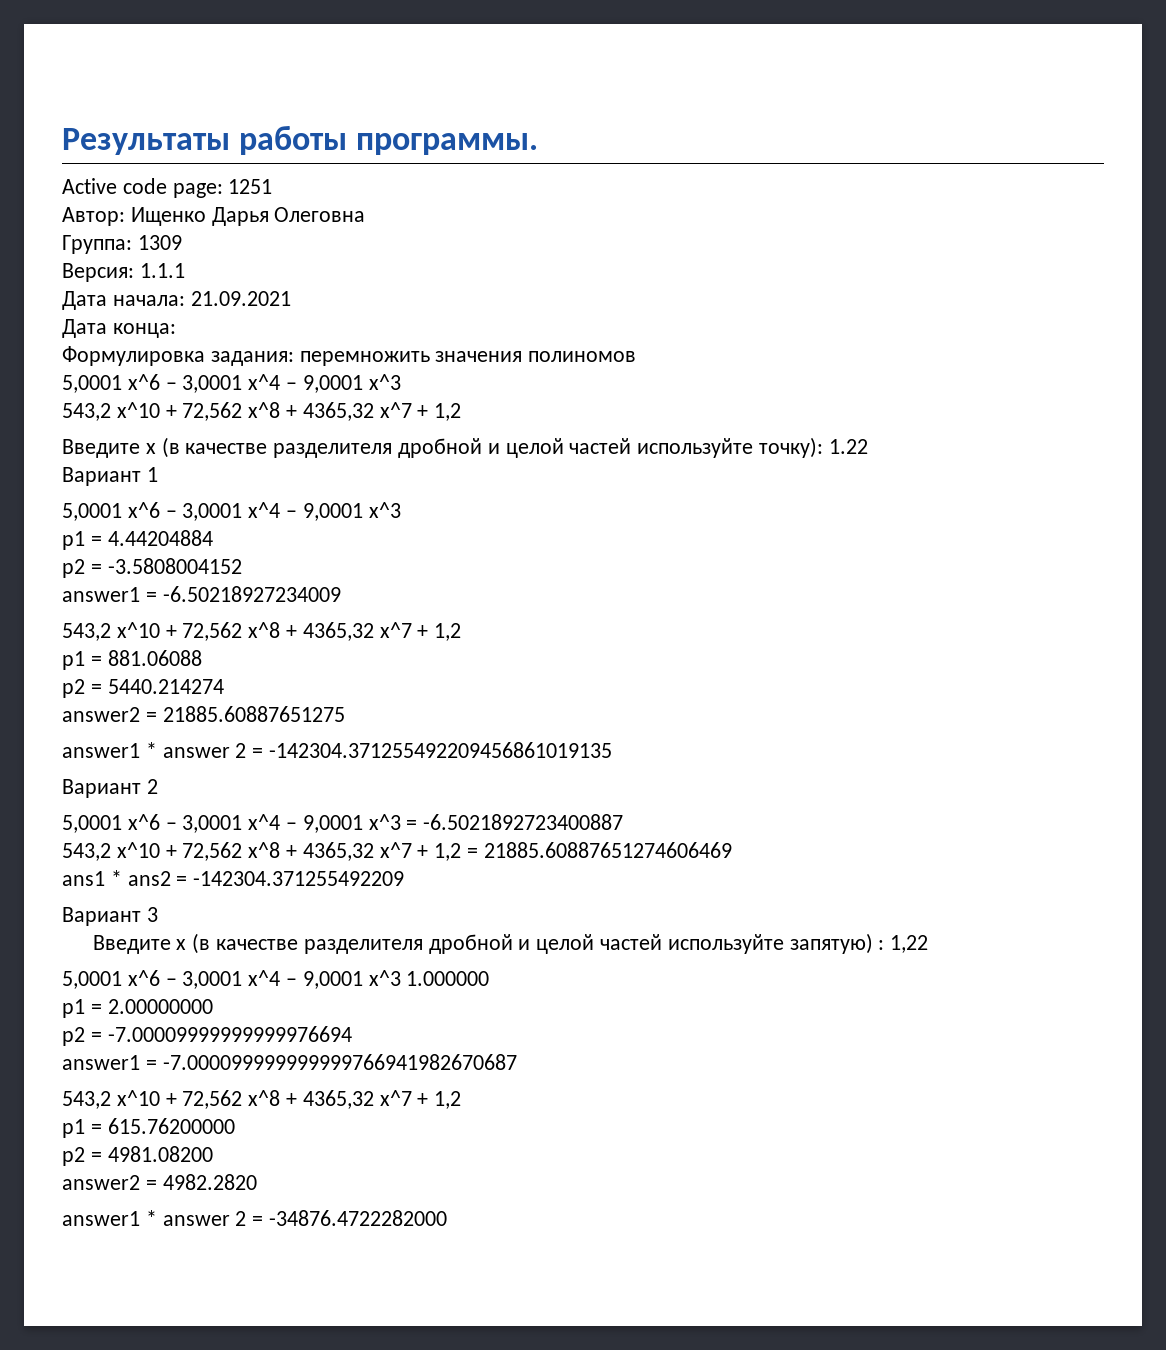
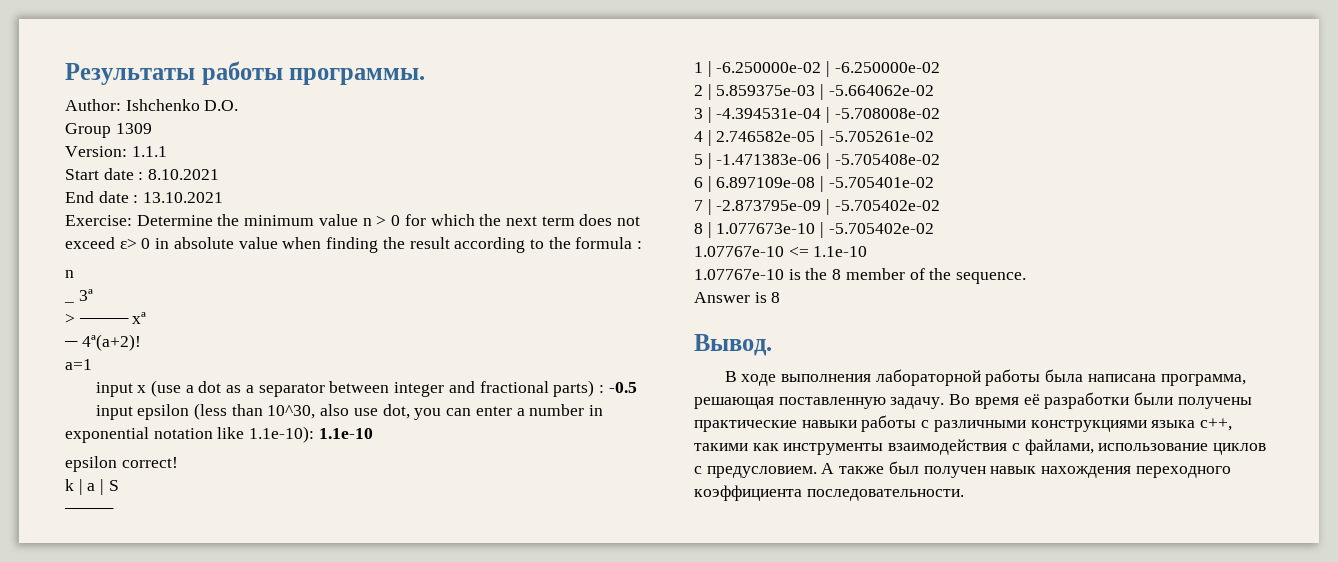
[62,178,273,198] [62,207,366,226] [62,235,132,254] Active code page: 1251 // Автор: Ищенко Дарья Олеговна // Группа: -> [65,99,239,111] [65,123,111,138] Author: Ishchenko D.O. // Group
[62,263,134,282] Версия: -> [65,146,127,157] Version:
[62,291,291,310] [62,319,176,338] [62,346,637,366] [62,374,401,393] [62,402,462,421] [62,437,868,458] [62,467,158,486] [62,502,401,521] [62,530,213,550] [62,558,242,578] [62,586,341,602] [62,622,462,641] [62,650,202,670] [62,679,224,698] [62,706,345,722] [62,742,613,758] [62,779,158,798] [62,814,624,833] [62,842,732,861] [62,870,405,886] [62,907,158,926] [92,933,929,954] [62,970,490,989] [62,999,213,1018] [62,1026,352,1046] [62,1054,517,1070] [62,1090,462,1109] [62,1118,235,1138] [62,1146,213,1166] [62,1174,257,1190] [62,1210,448,1226] Дата начала: 21.09.2021 // Дата конца: // Формулировка задания: перемножить значения полиномов // 5,0001 x^6 – 3,0001 x^4 – 9,0001 x^3 // 543,2 x^10 + 72,562 x^8 + 4365,32 x^7 + 1,2 // Введите х (в качестве разделителя дробной и целой частей используйте точку): 1.22 // Вариант 1 // 5,0001 x^6 – 3,0001 x^4 – 9,0001 x^3 // p1 = 4.44204884 // p2 = -3.5808004152 // answer1 = -6.50218927234009 // 543,2 x^10 + 72,562 x^8 + 4365,32 x^7 + 1,2 // p1 = 881.06088 // p2 = 5440.214274 // answer2 = 21885.60887651275 // answer1 * answer 2 = -142304.371255492209456861019135 // Вариант 2 // 5,0001 x^6 – 3,0001 x^4 – 9,0001 x^3 = -6.5021892723400887 // 543,2 x^10 + 72,562 x^8 + 4365,32 x^7 + 1,2 = 21885.60887651274606469 // ans1 * ans2 = -142304.371255492209 // Вариант 3 // Введите х (в качестве разделителя дробной и целой частей используйте запятую) : 1,22 // 5,0001 x^6 – 3,0001 x^4 – 9,0001 x^3 1.000000 // p1 = 2.00000000 // p2 = -7.00009999999999976694 // answer1 = -7.000099999999999766941982670687 // 543,2 x^10 + 72,562 x^8 + 4365,32 x^7 + 1,2 // p1 = 615.76200000 // p2 = 4981.08200 // answer2 = 4982.2820 // answer1 * answer 2 = -34876.4722282000 -> [65,168,220,180] [65,191,224,203] [65,214,641,226] [65,237,643,253] [65,270,74,278] [64,301,74,303] [78,289,93,301] [65,312,147,324] [64,334,141,351] [65,359,92,370] [95,380,637,397] [95,403,603,420] [65,426,373,443] [65,456,178,472] [65,479,119,495] [64,508,114,514] [694,61,940,77] [694,84,934,100] [694,107,940,123] [694,130,934,146] [694,153,940,169] [694,176,934,192] [694,199,940,215] [694,222,934,238] [694,246,868,257] [694,268,1027,284] [694,292,781,303] [694,334,772,356] [724,369,1246,386] [694,392,1252,409] [694,415,1233,432] [694,439,1267,455] [694,461,1231,478] [694,485,964,501] Start date : 8.10.2021 // End date : 13.10.2021 // Exercise: Determine the minimum value n > 0 for which the next term does not exceed ε> 0 in absolute value when finding the result according to the formula : // n // _ 3ª // > ──── xª // ─ 4ª(a+2)! // a=1 // input x (use a dot as a separator between integer and fractional parts) : -0.5 // input epsilon (less than 10^30, also use dot, you can enter a number in exponential notation like 1.1e-10): 1.1e-10 // epsilon correct! // k | a | S // ──── // 1 | -6.250000e-02 | -6.250000e-02 // 2 | 5.859375e-03 | -5.664062e-02 // 3 | -4.394531e-04 | -5.708008e-02 // 4 | 2.746582e-05 | -5.705261e-02 // 5 | -1.471383e-06 | -5.705408e-02 // 6 | 6.897109e-08 | -5.705401e-02 // 7 | -2.873795e-09 | -5.705402e-02 // 8 | 1.077673e-10 | -5.705402e-02 // 1.07767e-10 <= 1.1e-10 // 1.07767e-10 is the 8 member of the sequence. // Answer is 8 // Вывод. // В ходе выполнения лабораторной работы была написана программа, решающая поставленную задачу. Во время её разработки были получены практические навыки работы с различными конструкциями языка с++, такими как инструменты взаимодействия с файлами, использование циклов с предусловием. А также был получен навык нахождения переходного коэффициента последовательности.

